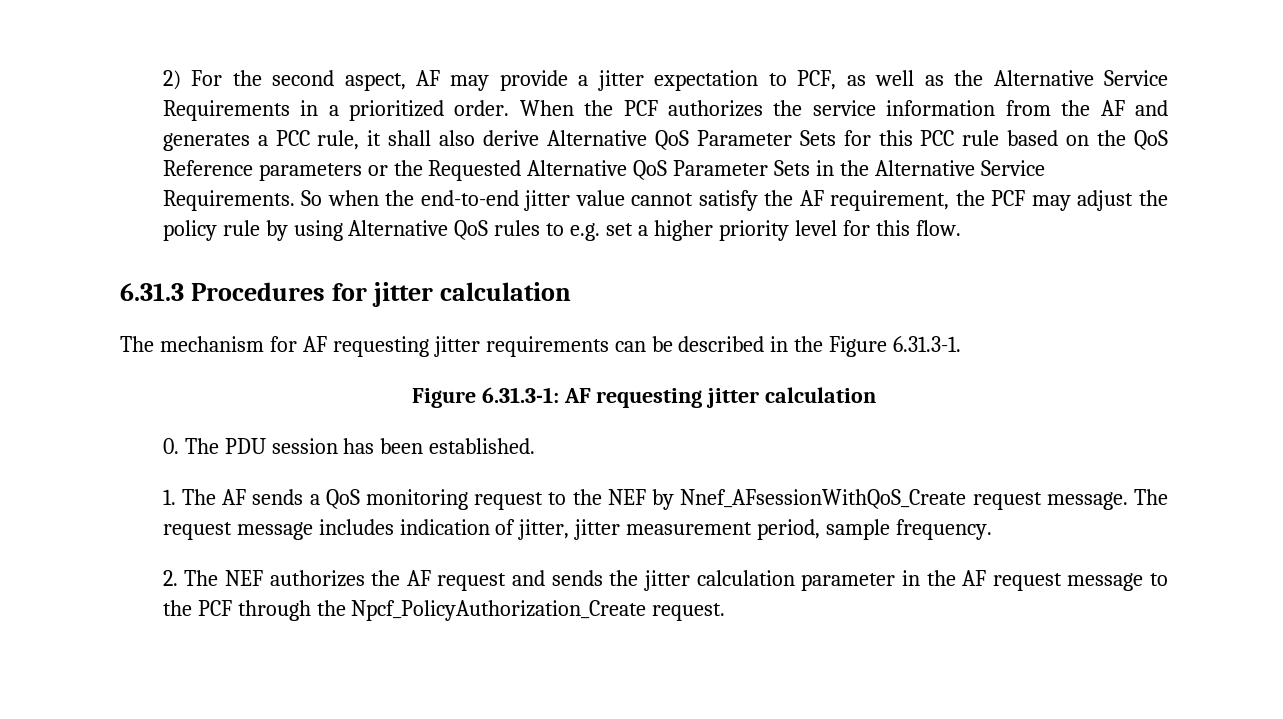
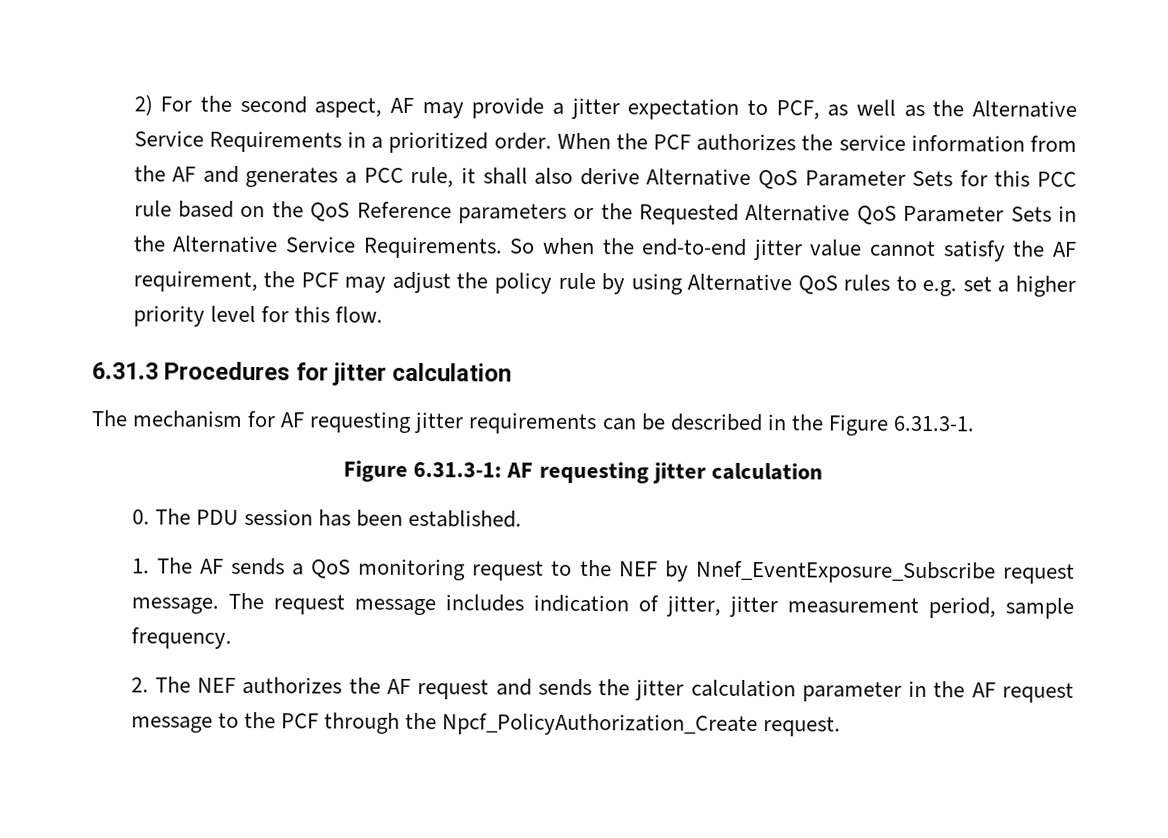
[680,489,967,509] Nnef_AFsessionWithQoS_Create -> [695,560,996,584] Nnef_EventExposure_Subscribe

